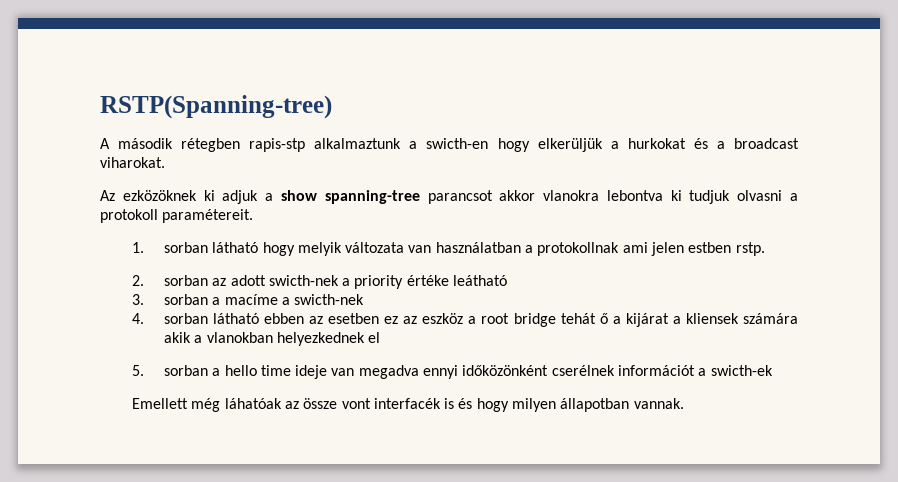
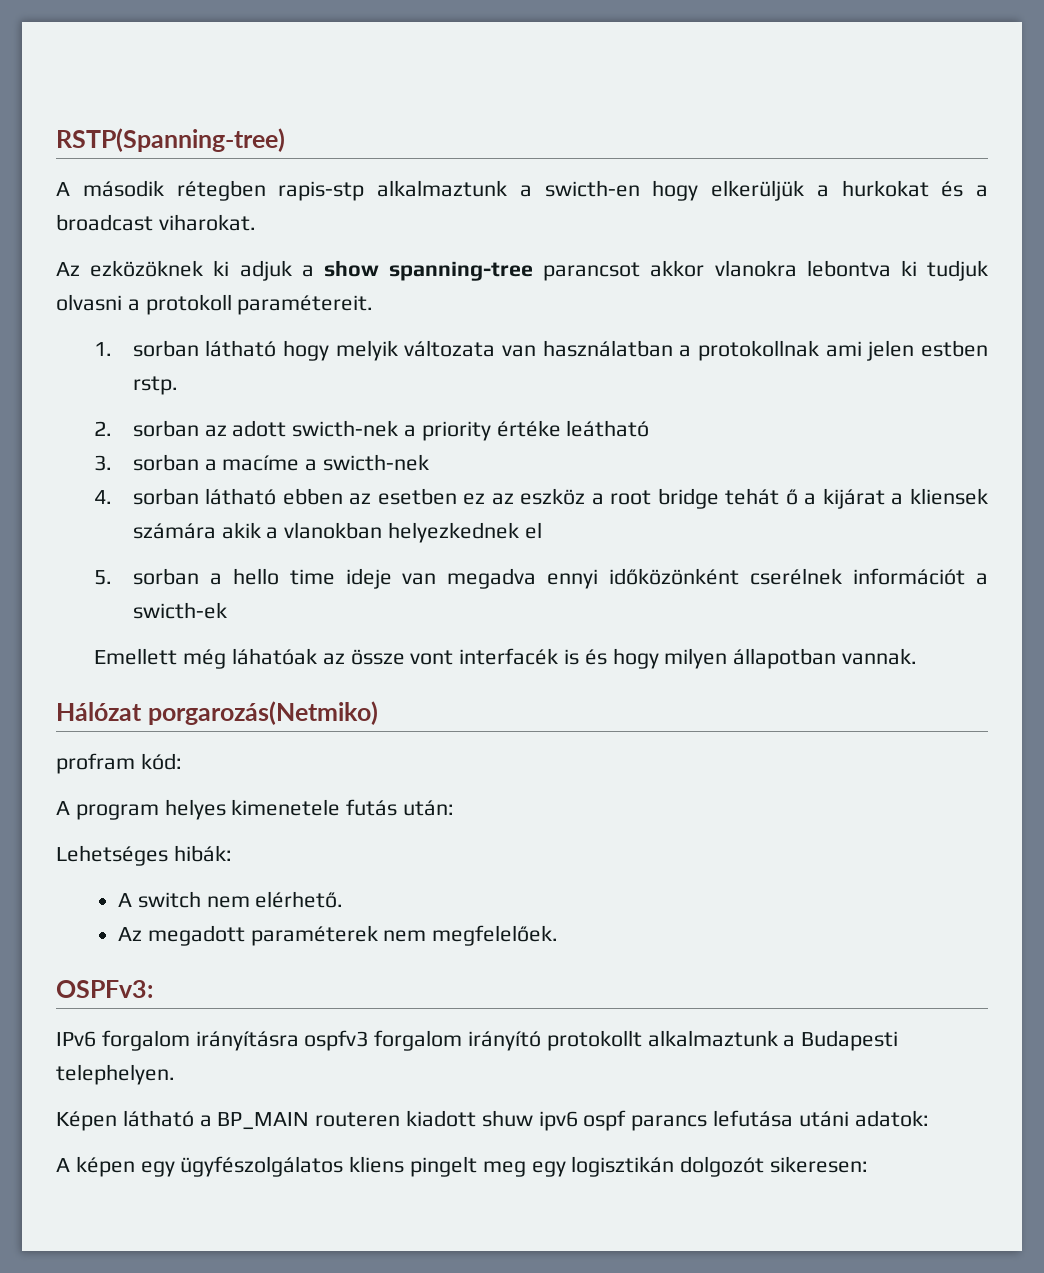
(684, 403) none -> [56,701,378,725] [56,753,182,774] [56,799,455,820] [56,845,232,866] [118,891,344,908] [118,925,559,946] [56,980,153,998] [56,1030,899,1051] [56,1064,175,1085] [56,1110,929,1131] [56,1156,869,1177] // Hálózat porgarozás(Netmiko) // profram kód: // A program helyes kimenetele futás után: // Lehetséges hibák: // A switch nem elérhető. // Az megadott paraméterek nem megfelelőek. // OSPFv3: // IPv6 forgalom irányításra ospfv3 forgalom irányító protokollt alkalmaztunk a Budapesti telephelyen. // Képen látható a BP_MAIN routeren kiadott shuw ipv6 ospf parancs lefutása utáni adatok: // A képen egy ügyfészolgálatos kliens pingelt meg egy logisztikán dolgozót sikeresen:

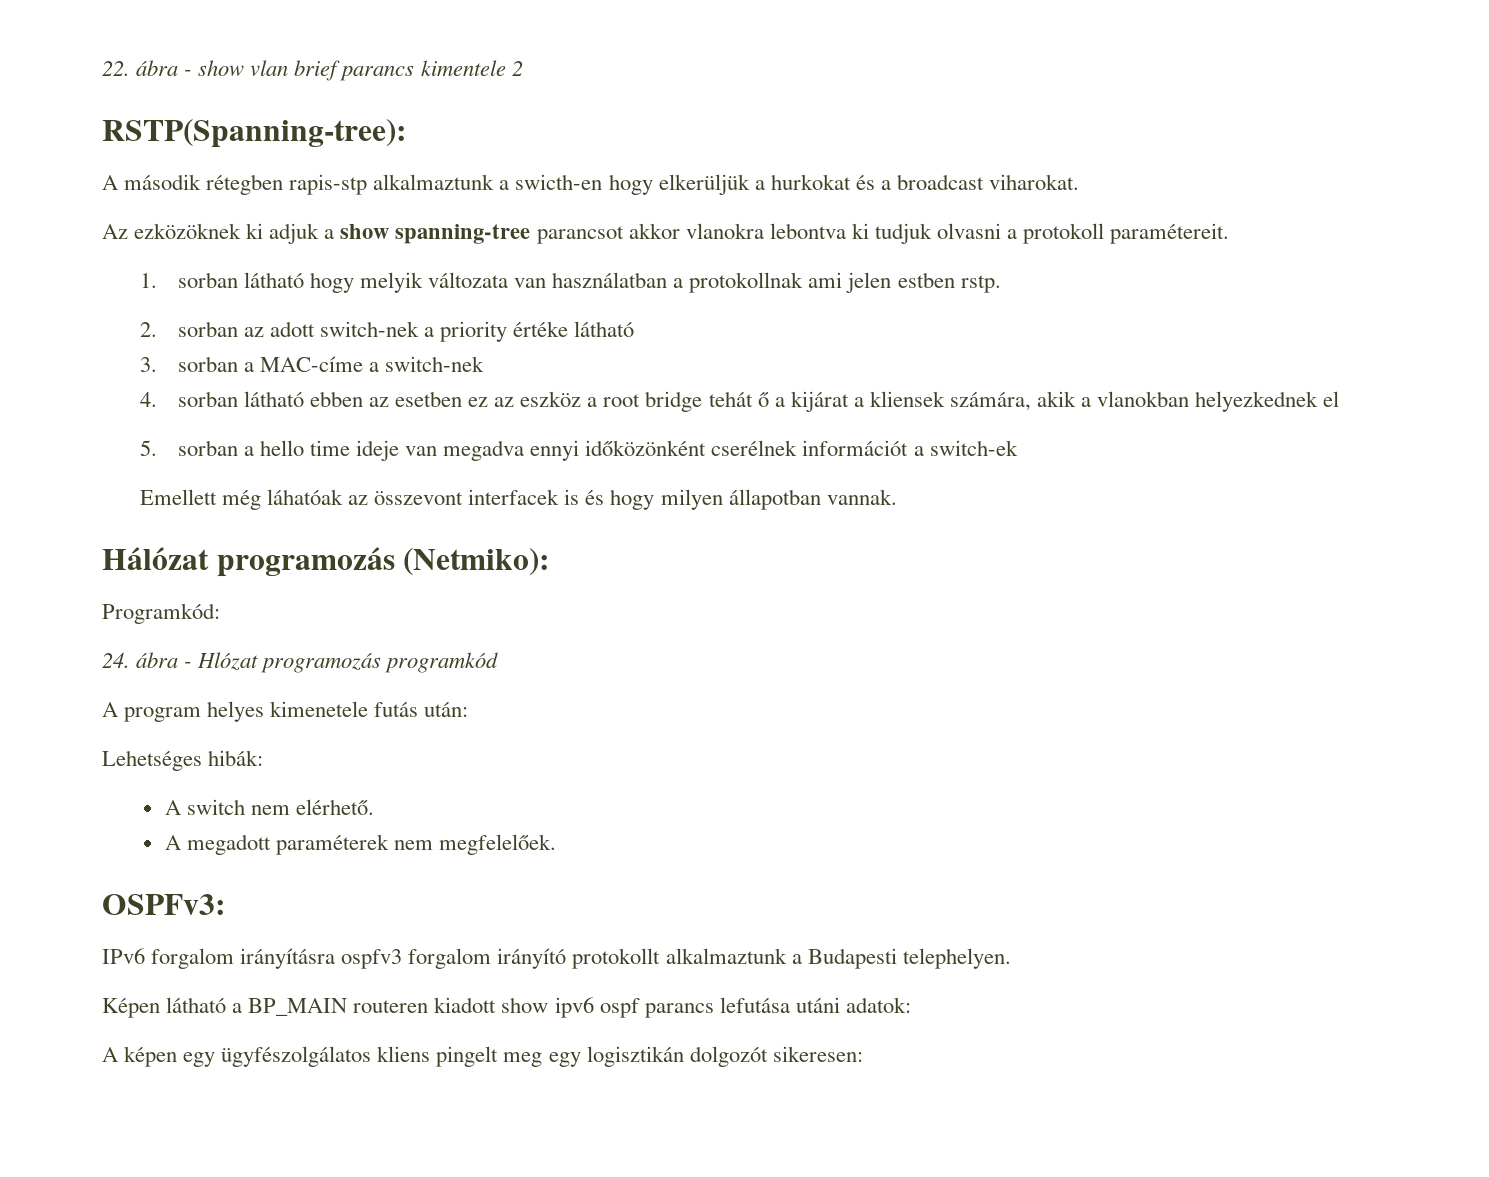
[56,128,285,152] RSTP(Spanning-tree) -> [102,60,523,81] [102,119,406,148] 22. ábra - show vlan brief parancs kimentele 2 // RSTP(Spanning-tree):
[292,420,399,437] swicth-nek -> [319,321,419,337] switch-nek
[566,420,650,437] leátható -> [574,321,635,337] látható
[222,454,429,471] macíme a swicth-nek -> [259,356,484,372] MAC-címe a switch-nek
[132,523,216,539] számára -> [949,392,1031,411] számára,
[132,602,227,619] swicth-ek -> [929,440,1018,456] switch-ek
[350,648,559,665] össze vont interfacék -> [374,489,560,505] összevont interfacek
[147,701,378,725] [56,753,182,774] porgarozás(Netmiko) // profram kód: -> [216,547,550,577] [102,603,220,624] [102,652,499,673] programozás (Netmiko): // Programkód: // 24. ábra - Hlózat programozás programkód
[118,927,143,941] Az -> [164,835,181,850] A
[481,1110,533,1127] shuw -> [501,997,549,1013] show

